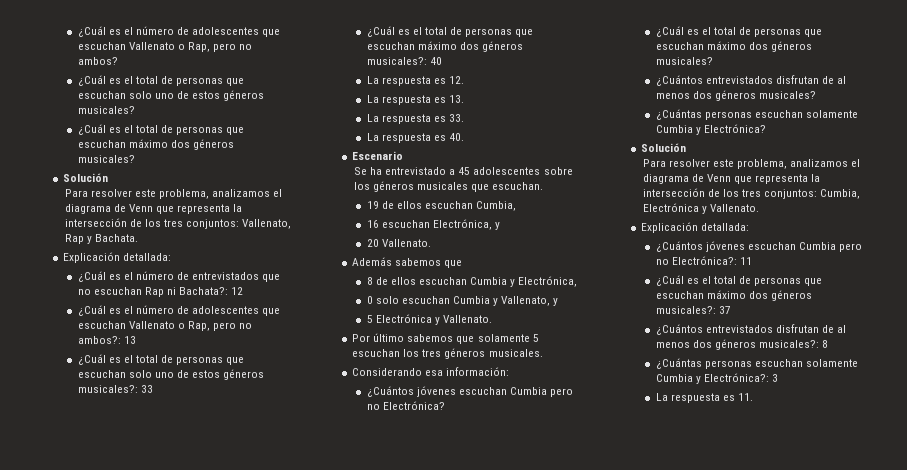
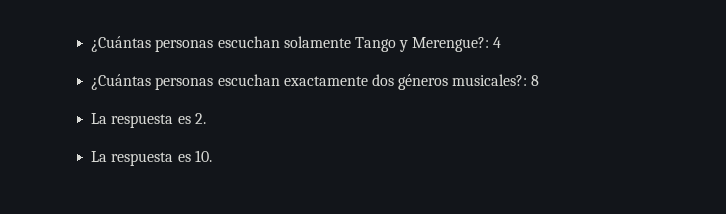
[77,26,281,37] [77,42,253,52] [77,57,118,65] [77,75,245,86] [77,90,265,101] [77,106,135,114] [77,124,245,135] [77,139,234,150] [77,155,135,163] [63,173,109,182] [64,189,283,199] [64,204,243,214] [64,218,292,229] [64,234,139,244] [63,252,172,263] [77,271,281,282] [77,287,244,297] [77,305,281,316] [77,321,253,331] [77,336,136,344] [77,354,245,365] [77,369,265,380] [77,385,153,393] [366,26,534,37] [366,41,523,52] [366,57,442,65] [366,76,464,86] [366,95,464,105] [366,114,464,124] [366,133,464,143] [352,151,404,160] [353,167,573,175] [353,181,544,192] [366,201,516,211] [366,219,500,230] [366,239,431,247] [352,257,463,268] [366,276,578,287] [366,296,559,306] [366,314,492,325] [352,333,539,344] [352,348,543,359] [352,367,510,376] [366,386,573,397] [366,401,445,410] [655,26,823,37] [655,41,812,52] [655,57,713,65] [655,75,846,86] [655,90,816,101] [655,109,858,120] [655,124,766,135] [641,143,687,152] [642,159,861,169] [642,174,821,184] [642,188,861,199] [642,203,760,214] [641,222,750,233] [655,241,862,252] [655,256,752,265] [655,275,823,286] [655,290,812,301] [655,306,731,314] [655,324,846,335] [655,339,828,350] [655,358,858,369] [655,373,778,384] [655,393,753,403] ¿Cuál es el número de adolescentes que escuchan Vallenato o Rap, pero no ambos? // ¿Cuál es el total de personas que escuchan solo uno de estos géneros musicales? // ¿Cuál es el total de personas que escuchan máximo dos géneros musicales? // Solución // Para resolver este problema, analizamos el diagrama de Venn que representa la intersección de los tres conjuntos: Vallenato, Rap y Bachata. // Explicación detallada: // ¿Cuál es el número de entrevistados que no escuchan Rap ni Bachata?: 12 // ¿Cuál es el número de adolescentes que escuchan Vallenato o Rap, pero no ambos?: 13 // ¿Cuál es el total de personas que escuchan solo uno de estos géneros musicales?: 33 // ¿Cuál es el total de personas que escuchan máximo dos géneros musicales?: 40 // La respuesta es 12. // La respuesta es 13. // La respuesta es 33. // La respuesta es 40. // Escenario // Se ha entrevistado a 45 adolescentes sobre los géneros musicales que escuchan. // 19 de ellos escuchan Cumbia, // 16 escuchan Electrónica, y // 20 Vallenato. // Además sabemos que // 8 de ellos escuchan Cumbia y Electrónica, // 0 solo escuchan Cumbia y Vallenato, y // 5 Electrónica y Vallenato. // Por último sabemos que solamente 5 escuchan los tres géneros musicales. // Considerando esa información: // ¿Cuántos jóvenes escuchan Cumbia pero no Electrónica? // ¿Cuál es el total de personas que escuchan máximo dos géneros musicales? // ¿Cuántos entrevistados disfrutan de al menos dos géneros musicales? // ¿Cuántas personas escuchan solamente Cumbia y Electrónica? // Solución // Para resolver este problema, analizamos el diagrama de Venn que representa la intersección de los tres conjuntos: Cumbia, Electrónica y Vallenato. // Explicación detallada: // ¿Cuántos jóvenes escuchan Cumbia pero no Electrónica?: 11 // ¿Cuál es el total de personas que escuchan máximo dos géneros musicales?: 37 // ¿Cuántos entrevistados disfrutan de al menos dos géneros musicales?: 8 // ¿Cuántas personas escuchan solamente Cumbia y Electrónica?: 3 // La respuesta es 11. -> [91,36,502,52] [91,74,540,90] [91,113,206,128] [91,150,212,166] ¿Cuántas personas escuchan solamente Tango y Merengue?: 4 // ¿Cuántas personas escuchan exactamente dos géneros musicales?: 8 // La respuesta es 2. // La respuesta es 10.

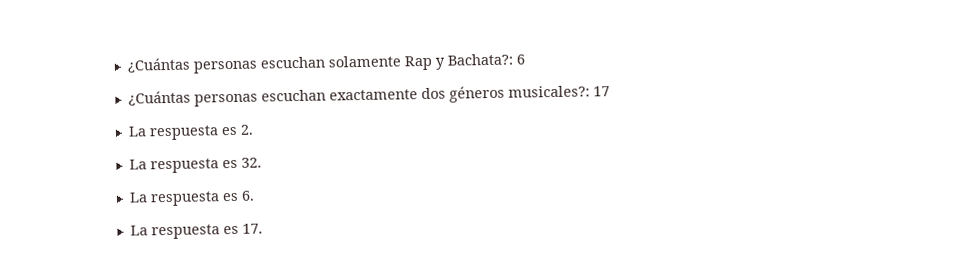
[354,37,502,52] Tango y Merengue?: 4 -> [403,53,525,71] Rap y Bachata?: 6
[531,75,540,86] 8 -> [592,86,610,97] 17
[194,150,212,162] 10. -> [240,157,262,168] [128,190,255,207] [129,223,263,240] 32. // La respuesta es 6. // La respuesta es 17.

